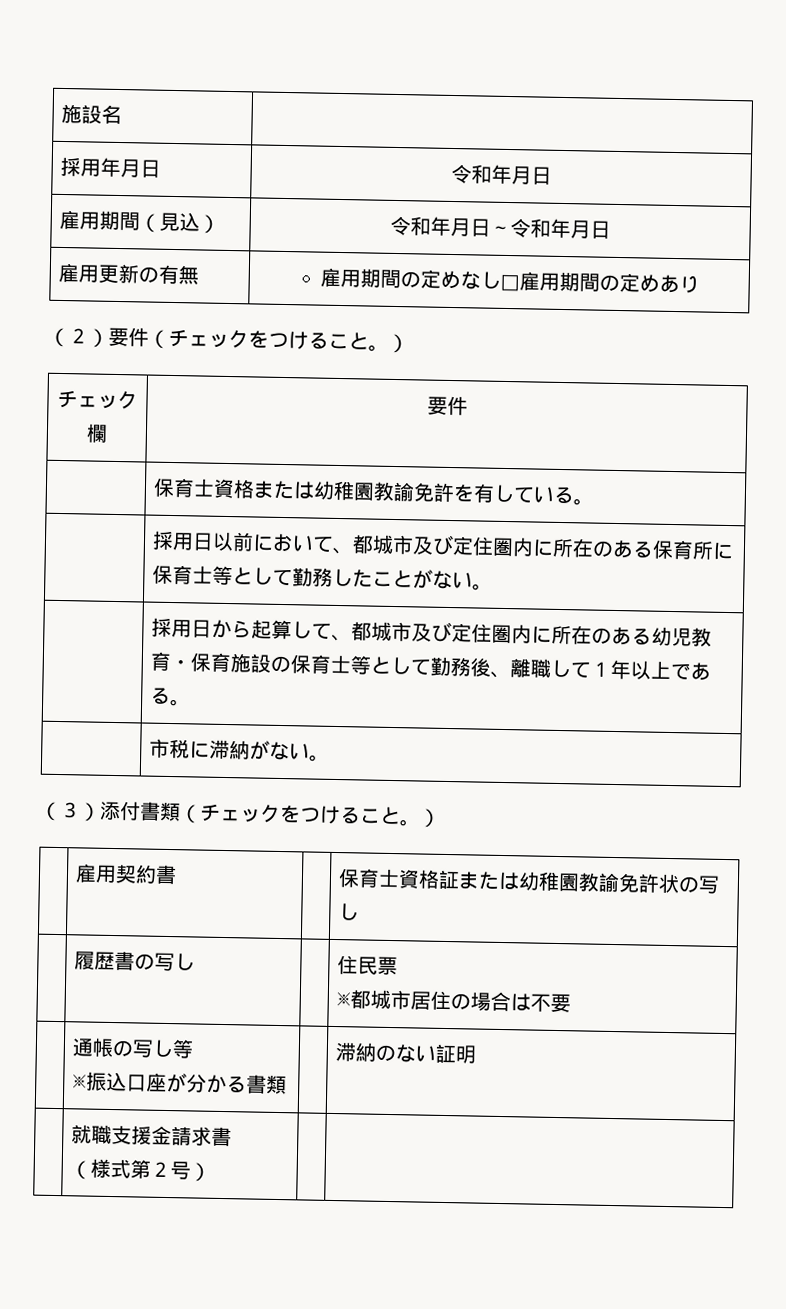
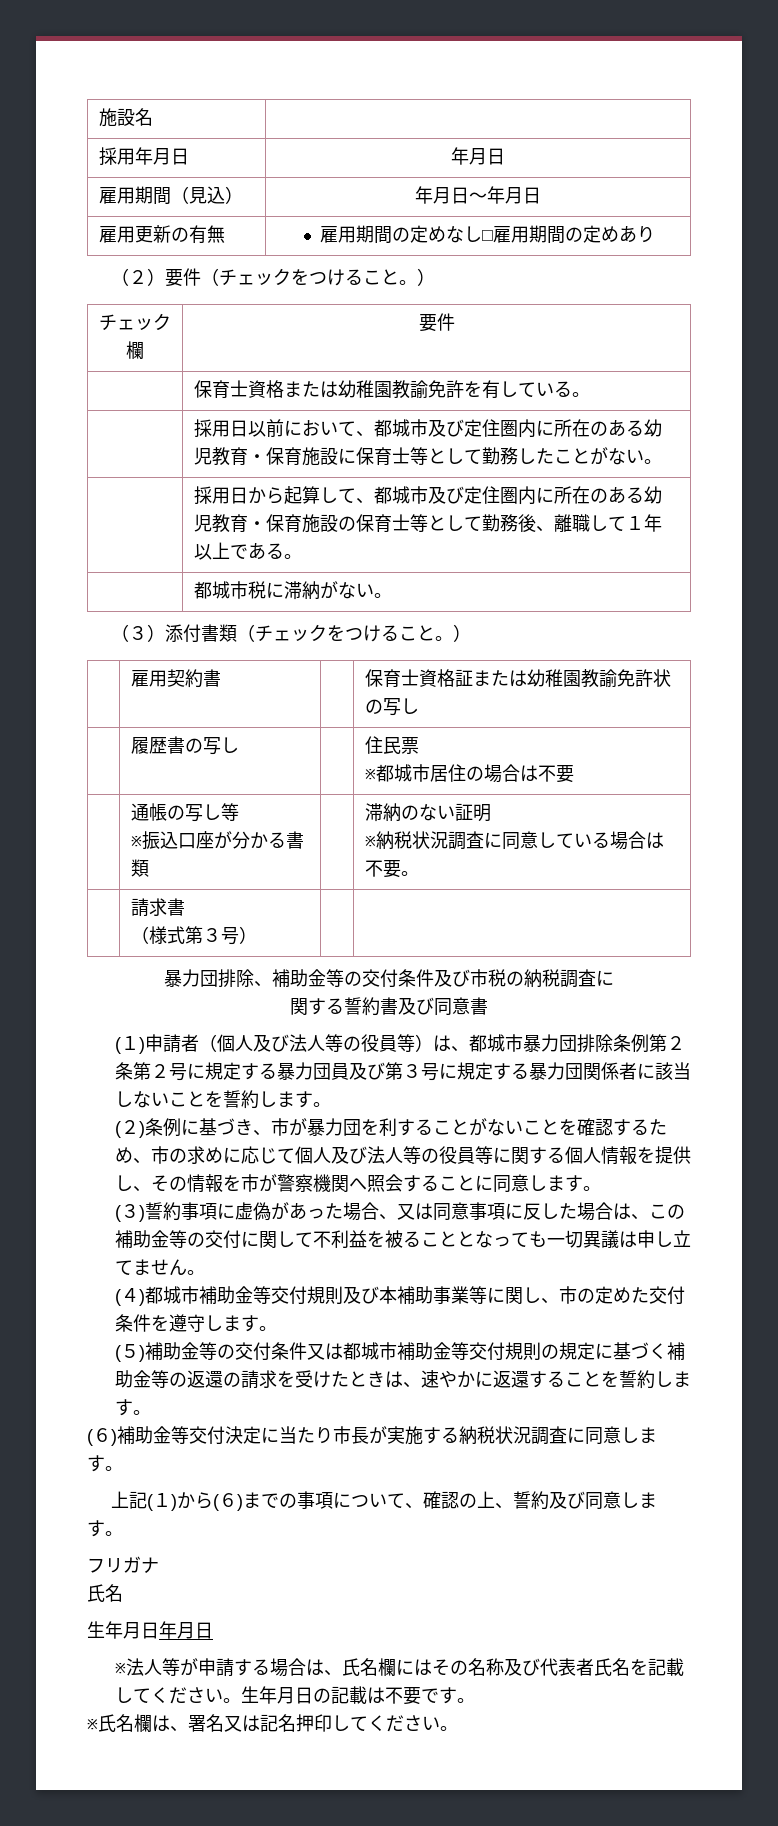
[450,163,492,184] 令和 -> (189, 156) none
[389,215,431,236] 令和 -> (243, 195) none
[509,218,551,238] 令和 -> (487, 197) none
[652,539,715,560] 保育所 -> [643,419,662,437] [193,447,338,466] 幼児教育・保育施設
(192, 703) none -> [193,581,230,599] 都城
[71,1124,173,1146] // | 就職支援金 -> [364,831,664,850] [364,860,419,878] // ※納税状況調査に同意している場合は不要。 // |
[150,1161,172,1178] ２ -> [202,928,221,942] ３
(212, 1172) none -> [164,969,614,988] [290,997,488,1016] [114,1034,685,1054] [114,1062,691,1081] [114,1090,331,1109] [114,1118,667,1138] [114,1146,691,1165] [114,1174,601,1193] [114,1202,685,1222] [114,1230,691,1249] [114,1259,205,1276] [114,1286,685,1306] [114,1314,277,1332] [114,1342,685,1362] [114,1370,691,1389] [114,1399,151,1416] [87,1426,657,1446] [87,1455,123,1472] [111,1491,658,1511] [87,1520,123,1537] [87,1556,159,1573] [87,1584,123,1602] [87,1621,213,1639] [114,1658,684,1677] [114,1686,475,1705] [87,1714,458,1732] // 暴力団排除、補助金等の交付条件及び市税の納税調査に // 関する誓約書及び同意書 // (１)申請者（個人及び法人等の役員等）は、都城市暴力団排除条例第２条第２号に規定する暴力団員及び第３号に規定する暴力団関係者に該当しないことを誓約します。 // (２)条例に基づき、市が暴力団を利することがないことを確認するため、市の求めに応じて個人及び法人等の役員等に関する個人情報を提供し、その情報を市が警察機関へ照会することに同意します。 // (３)誓約事項に虚偽があった場合、又は同意事項に反した場合は、この補助金等の交付に関して不利益を被ることとなっても一切異議は申し立てません。 // (４)都城市補助金等交付規則及び本補助事業等に関し、市の定めた交付条件を遵守します。 // (５)補助金等の交付条件又は都城市補助金等交付規則の規定に基づく補助金等の返還の請求を受けたときは、速やかに返還することを誓約します。 // (６)補助金等交付決定に当たり市長が実施する納税状況調査に同意します。 // 上記(１)から(６)までの事項について、確認の上、誓約及び同意します。 // フリガナ // 氏名 // 生年月日年月日 // ※法人等が申請する場合は、氏名欄にはその名称及び代表者氏名を記載してください。生年月日の記載は不要です。 // ※氏名欄は、署名又は記名押印してください。

